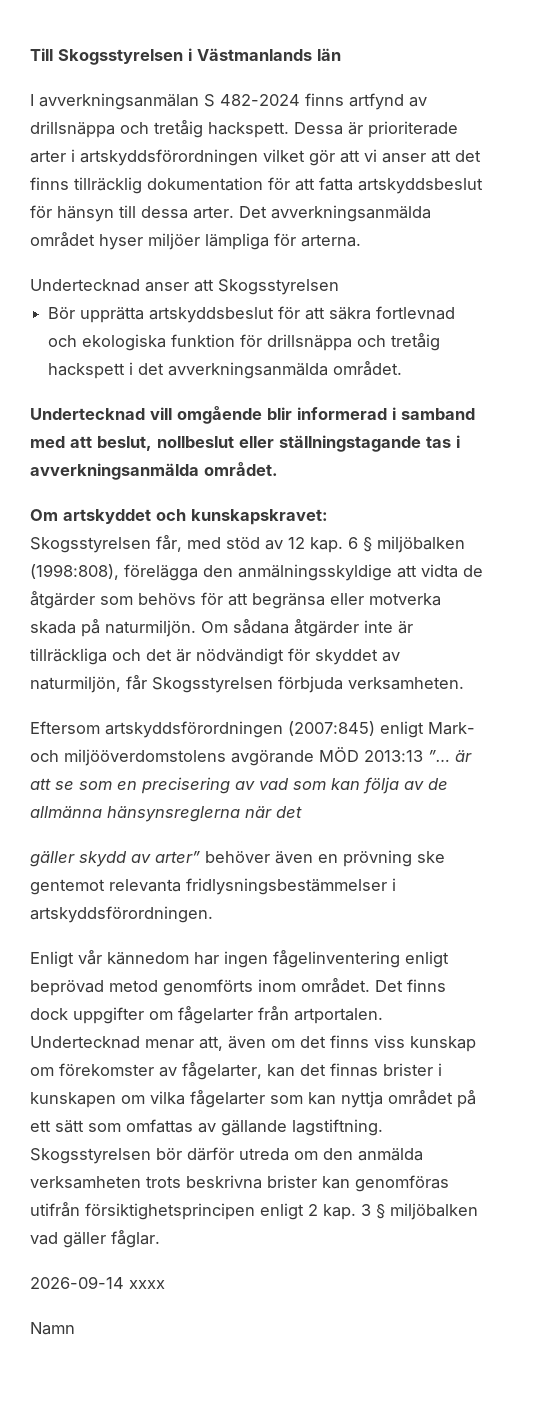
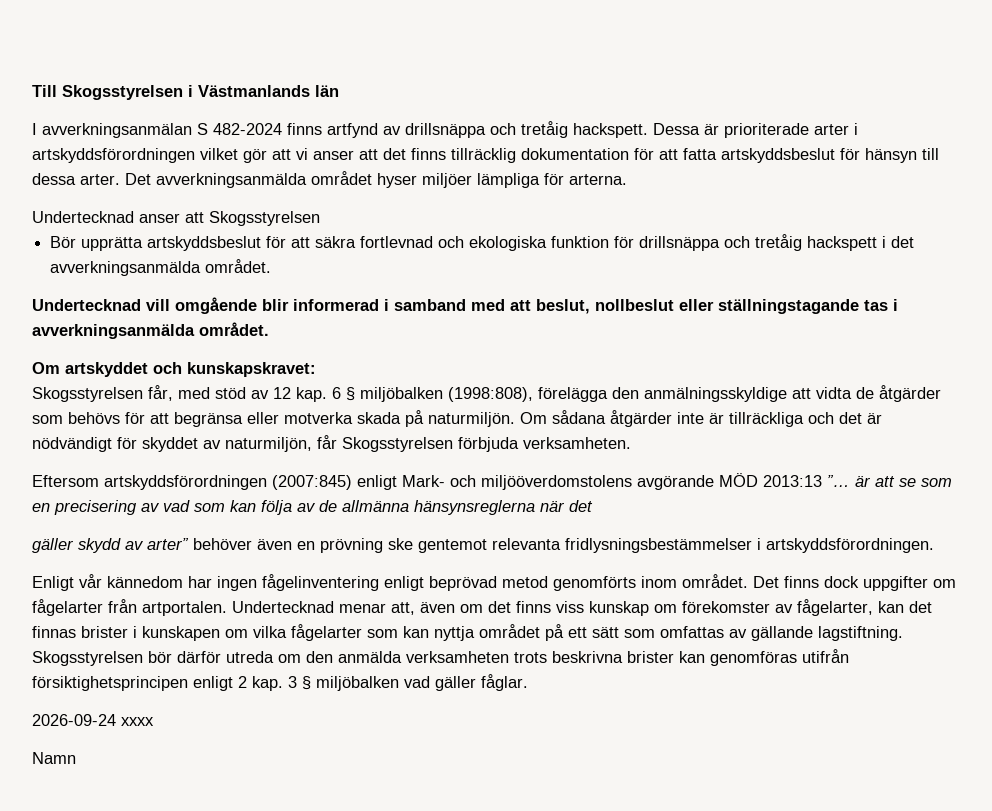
[30,1276,124,1289] 2026-09-14 -> [32,714,116,726] 2026-09-24

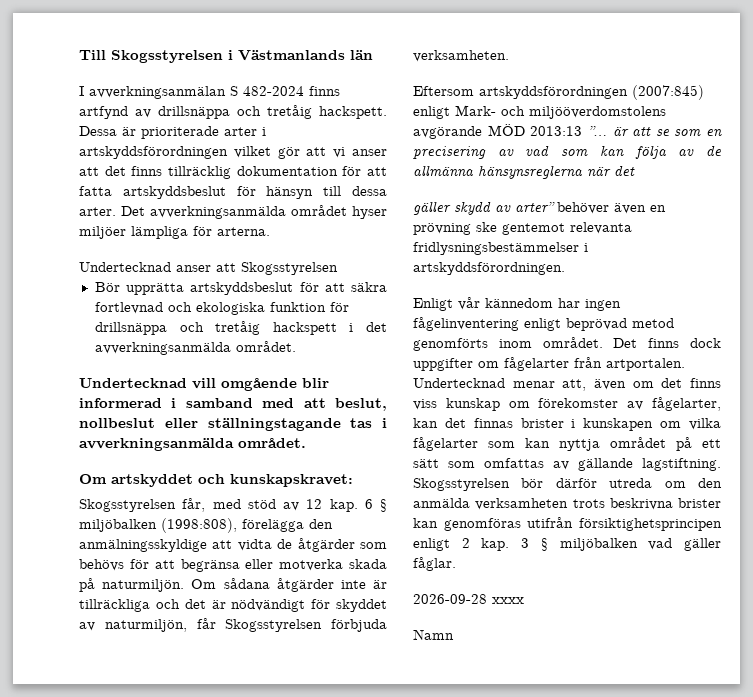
[32,714,116,726] 2026-09-24 -> [413,594,487,604] 2026-09-28

